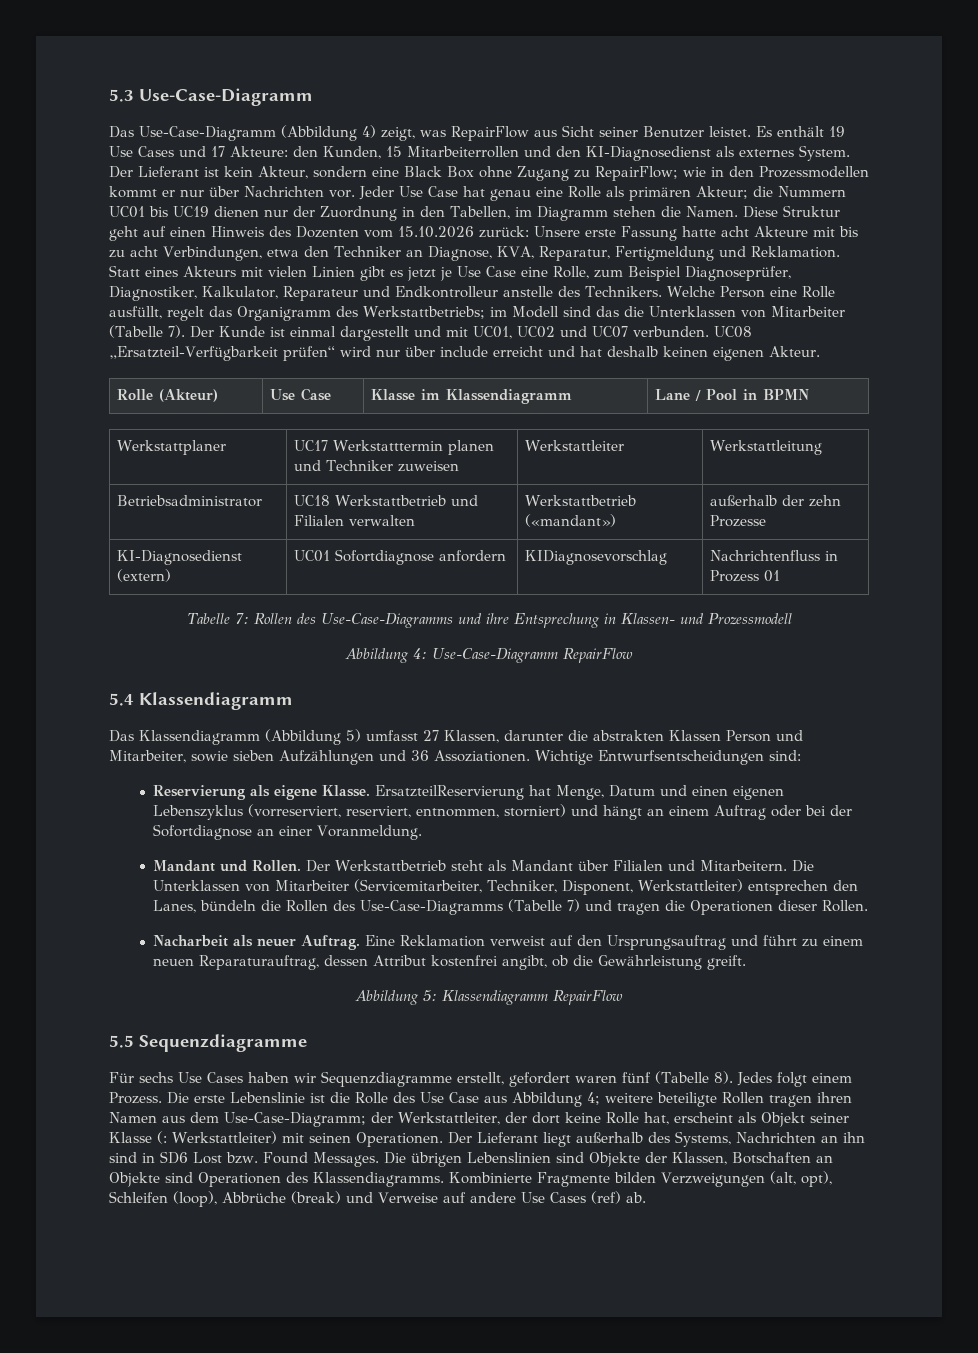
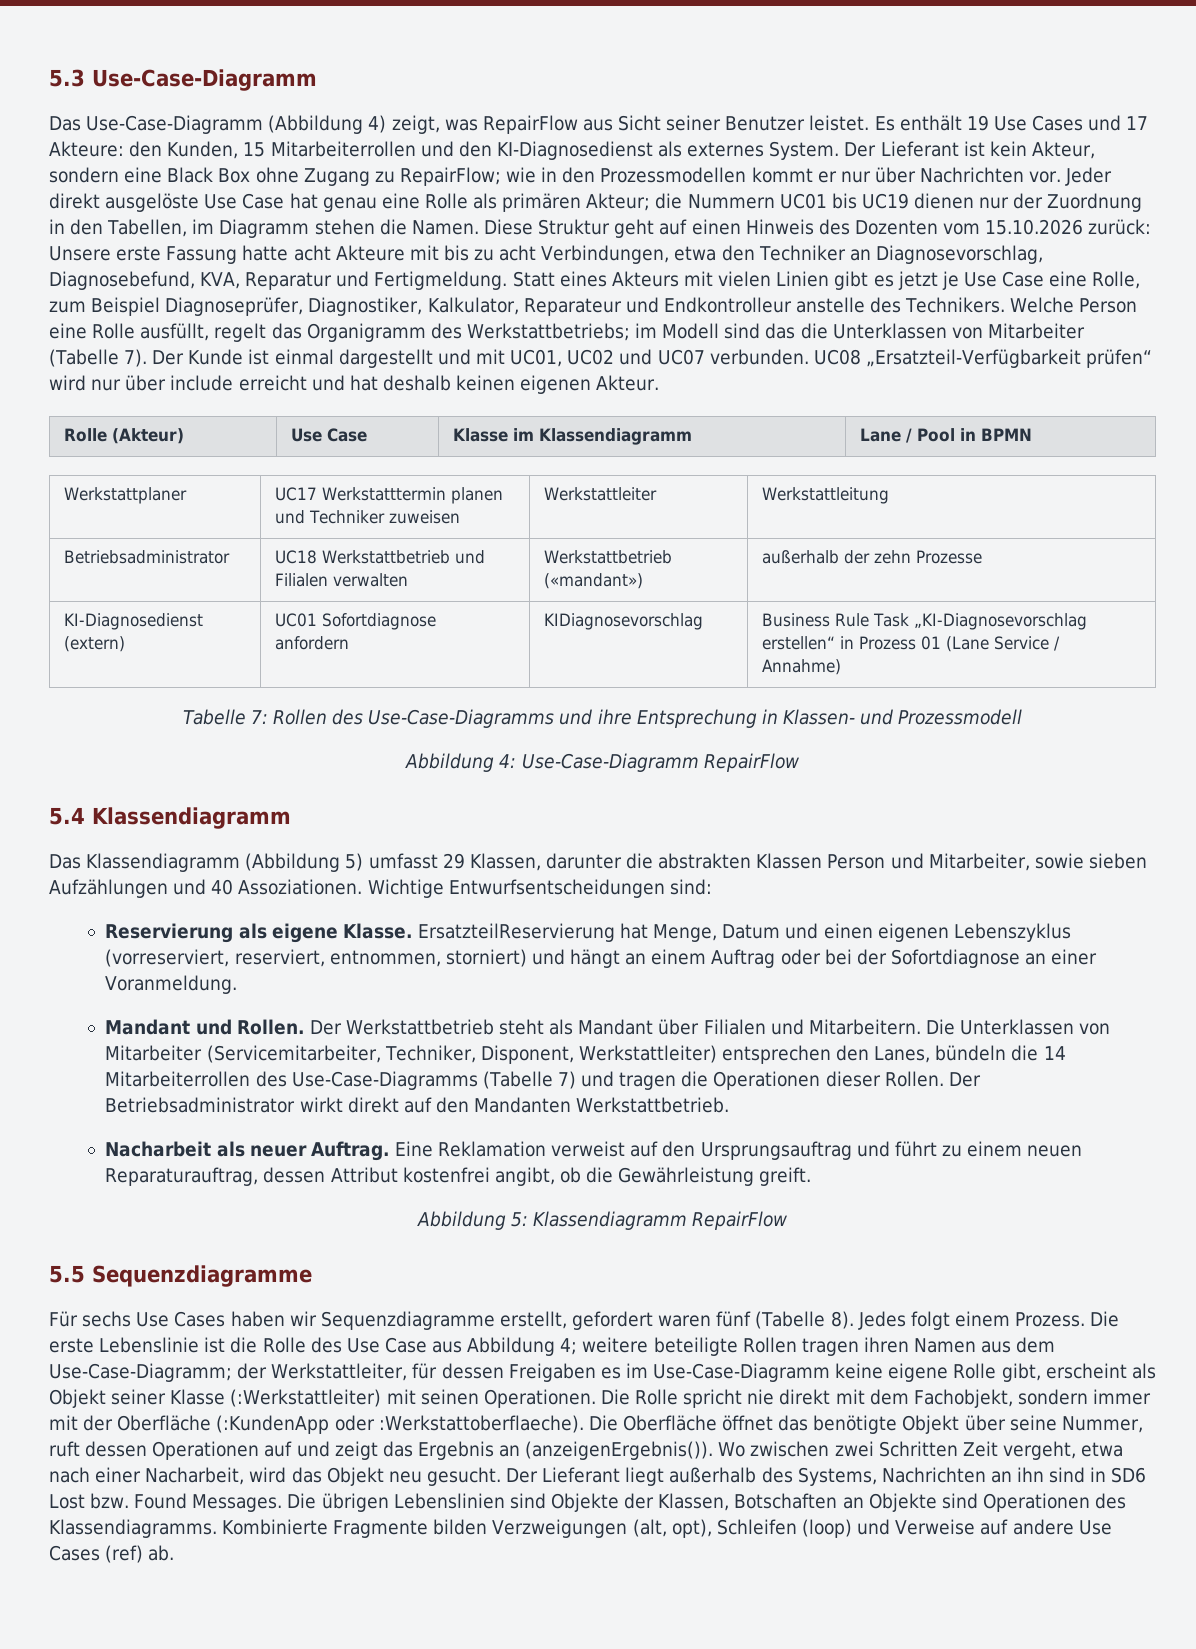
(394, 193) none -> [49,193,200,212] direkt ausgelöste
[427,246,840,261] Diagnose, KVA, Reparatur, Fertigmeldung und Reklamation. -> [875,245,1043,264] [49,271,508,290] Diagnosevorschlag, Diagnosebefund, KVA, Reparatur und Fertigmeldung.
[710,550,821,561] Nachrichtenfluss -> [762,613,1088,630] [762,636,836,650] Business Rule Task „KI-Diagnosevorschlag erstellen“
(781, 576) none -> [946,636,1061,652] [762,659,842,675] (Lane Service / Annahme)
[423,730,439,741] 27 -> [442,853,465,869] 29
[411,750,429,761] 36 -> [211,879,234,895] 40
[286,900,329,912] Rollen -> [1043,1046,1066,1060] [105,1071,251,1087] 14 Mitarbeiterrollen
(869, 906) none -> [948,1072,981,1087] [105,1097,730,1113] Der Betriebsadministrator wirkt direkt auf den Mandanten Werkstattbetrieb.
[504,1112,669,1125] der dort keine Rolle hat, -> [412,1363,1041,1382] für dessen Freigaben es im Use-Case-Diagramm keine eigene Rolle gibt,
[157,1131,277,1144] (: Werkstattleiter) -> [230,1389,382,1407] (:Werkstattleiter)
(443, 1139) none -> [600,1389,1152,1408] [49,1415,1143,1434] [49,1441,1124,1460] [49,1467,501,1486] Die Rolle spricht nie direkt mit dem Fachobjekt, sondern immer mit der Oberfläche (:KundenApp oder :Werkstattoberflaeche). Die Oberfläche öffnet das benötigte Objekt über seine Nummer, ruft dessen Operationen auf und zeigt das Ergebnis an (anzeigenErgebnis()). Wo zwischen zwei Schritten Zeit vergeht, etwa nach einer Nacharbeit, wird das Objekt neu gesucht.
[173,1191,341,1207] (loop), Abbrüche (break) -> [801,1519,852,1538] (loop)

